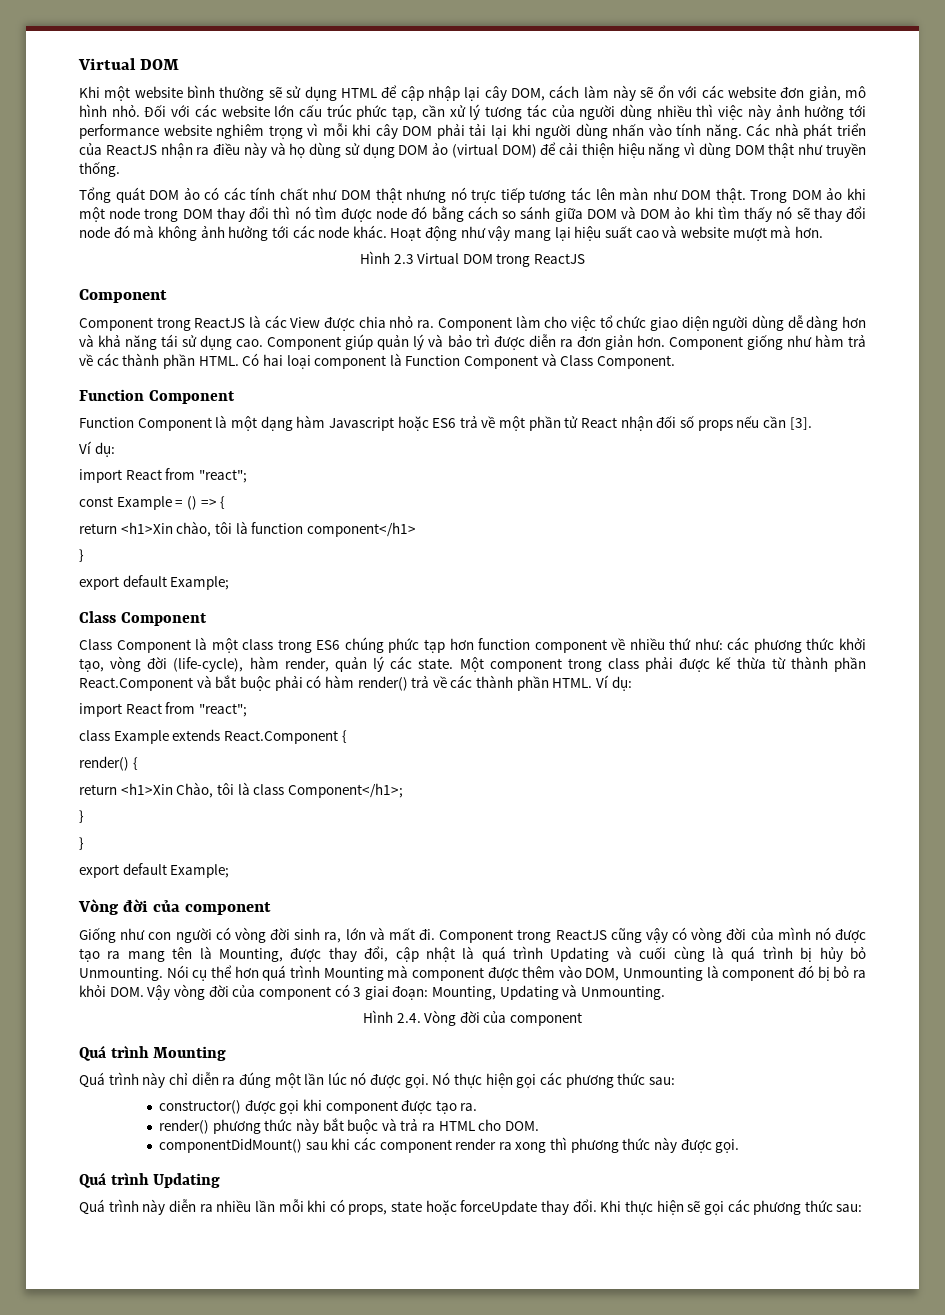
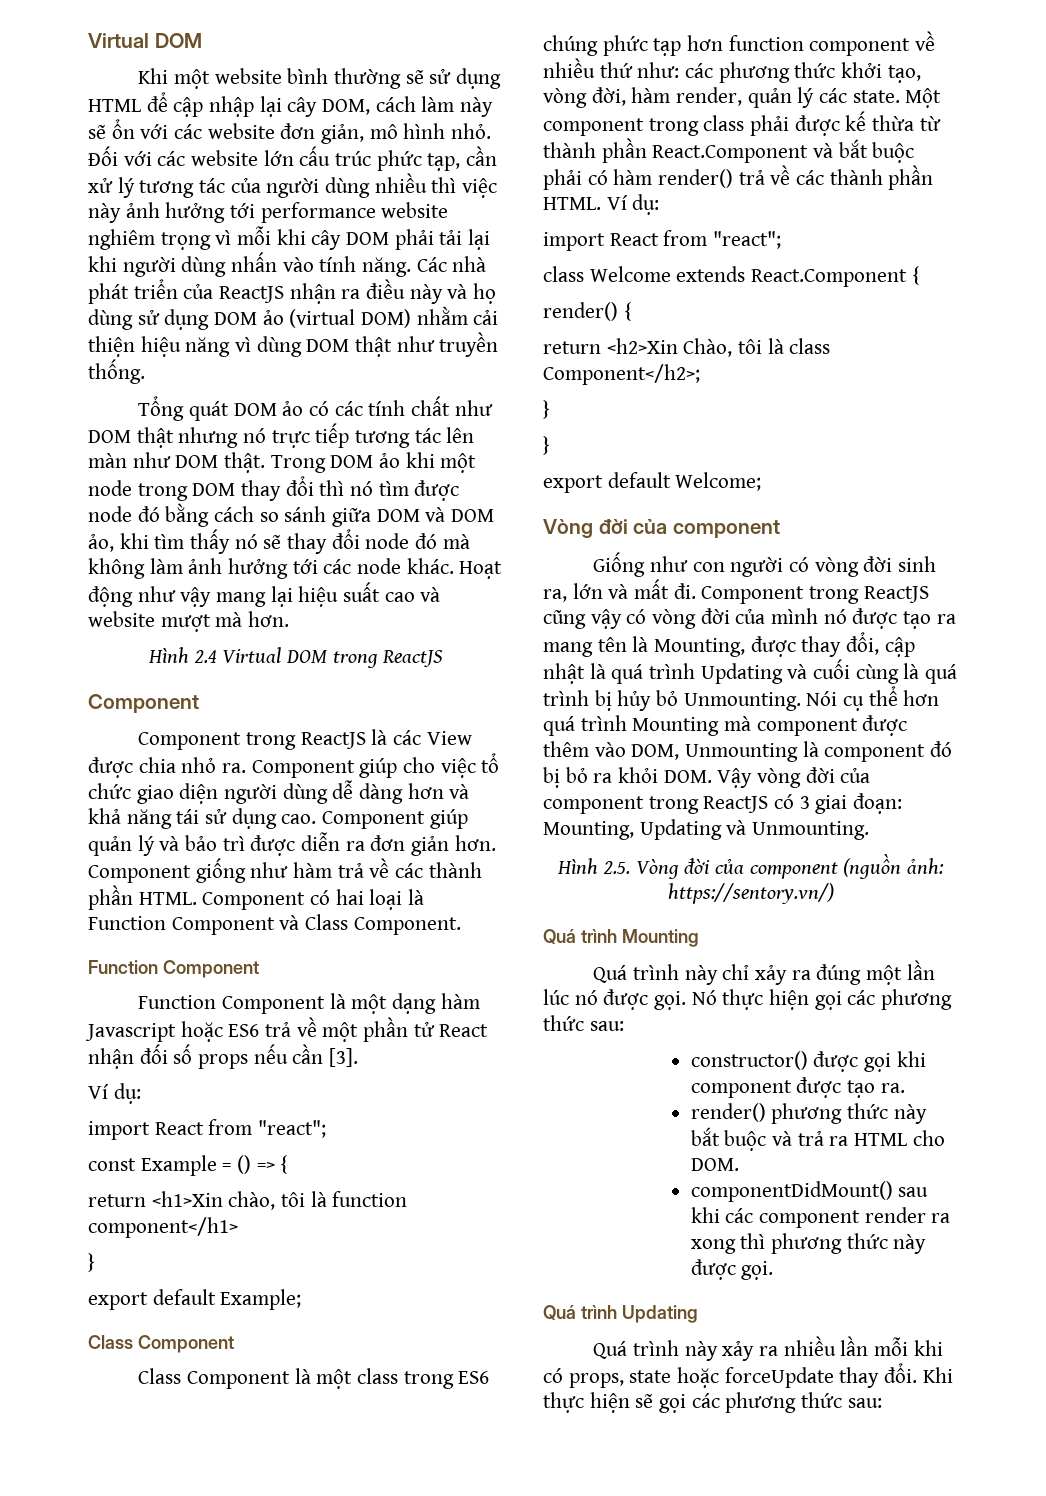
[540,142,557,155] để -> [416,306,468,325] nhằm
[674,207,691,219] ảo -> [88,534,114,552] ảo,
(197, 233) none -> [149,558,183,574] làm
[393,254,414,264] 2.3 -> [193,650,217,663] 2.4
[515,315,541,328] làm -> [359,758,398,778] giúp
[242,353,260,366] Có -> [202,890,331,910] Component có
[314,355,387,369] component -> (403, 899) none
[147,657,244,672] đời (life-cycle), -> [591,87,626,106] đời,
[113,730,169,744] Example -> [589,266,671,282] Welcome
[120,783,173,795] <h1>Xin -> [606,338,678,354] <h2>Xin
[287,783,403,798] Component</h1>; -> [543,364,700,385] Component</h2>;
[170,864,230,878] Example; -> [675,472,762,491] Welcome;
(331, 993) none -> [648,796,769,814] trong ReactJS
[396,1010,583,1026] 2.4. Vòng đời của component -> [602,853,944,879] [667,883,834,904] 2.5. Vòng đời của component (nguồn ảnh: https://sentory.vn/)
[191,1072,219,1085] diễn -> [754,965,787,985] xảy
[168,1199,196,1212] diễn -> [722,1341,755,1361] xảy

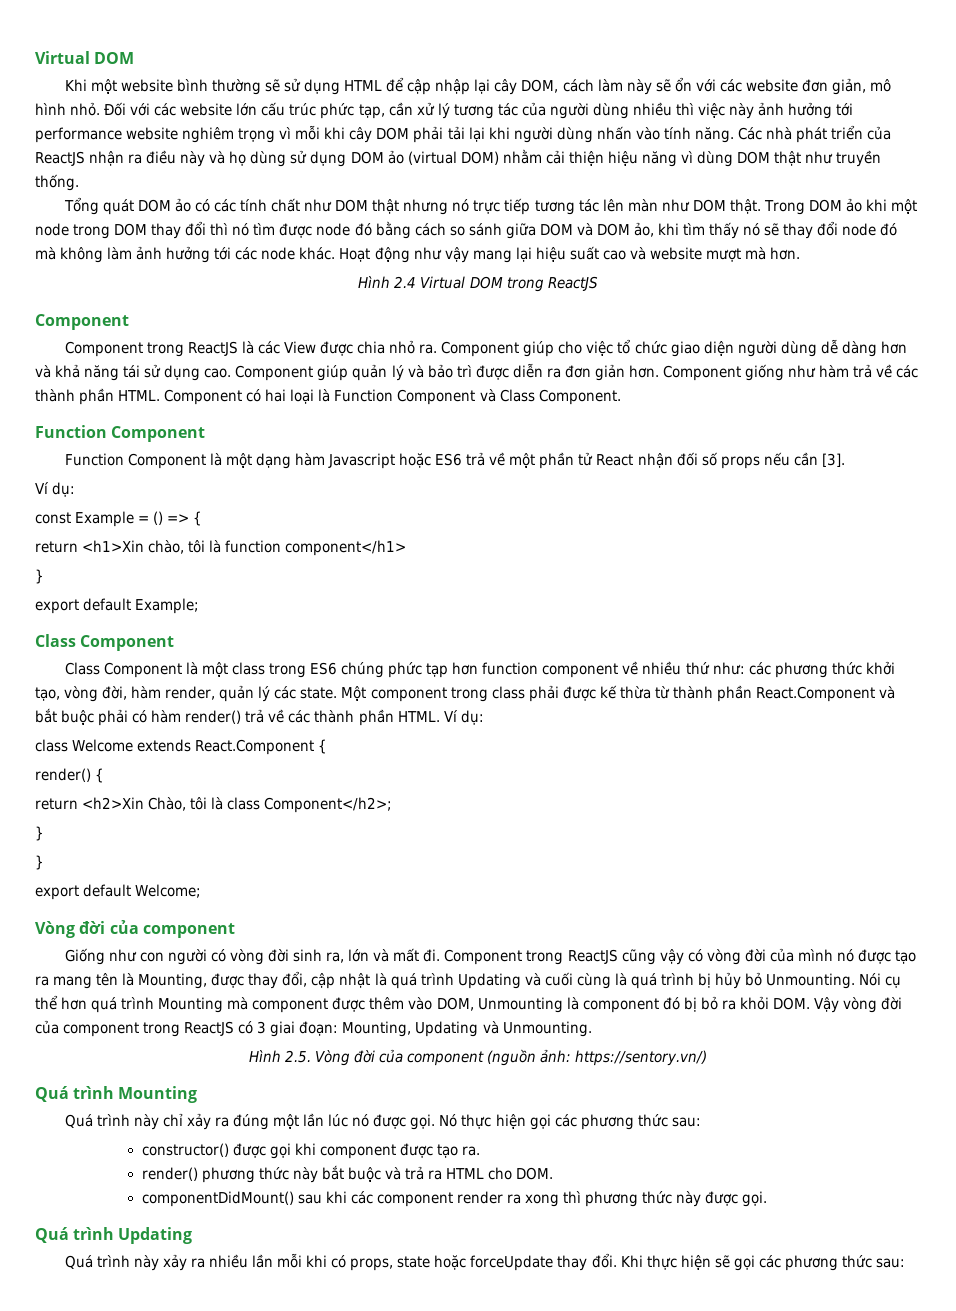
[88,1119,327,1140] // import React from "react"; -> (76, 489) none
[543,230,782,251] // import React from "react"; -> (484, 717) none

